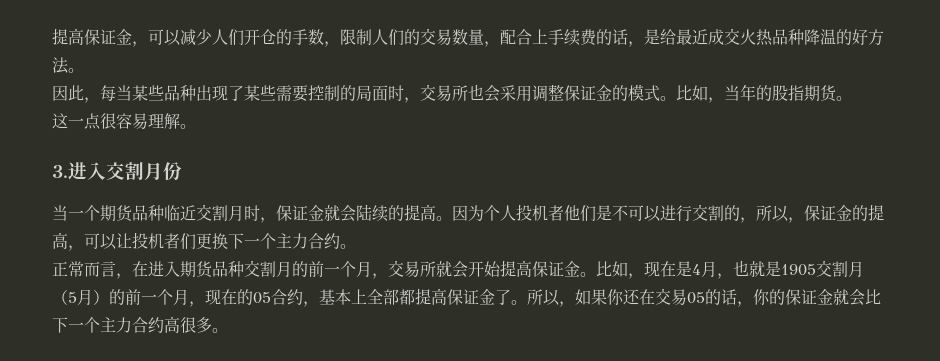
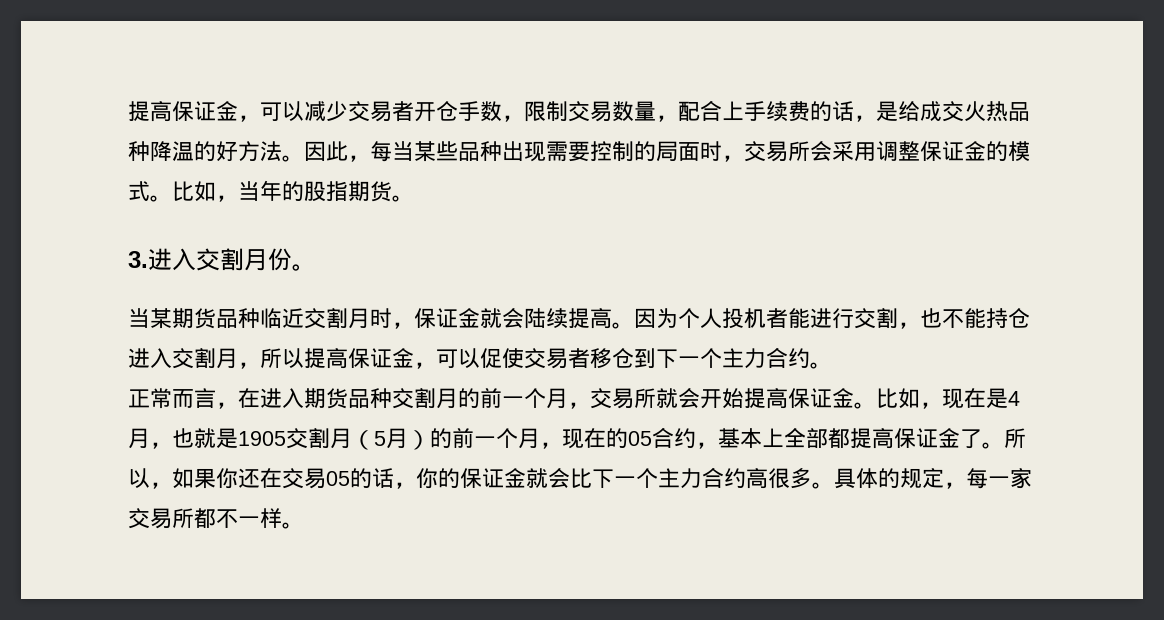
[212,29,292,46] 人们开仓的 -> [348,101,458,122] 交易者开仓
[372,29,420,46] 人们的 -> (568, 111) none
[676,29,708,45] 最近 -> (920, 111) none
(84, 70) // -> (304, 158) none
[228,85,276,101] 了某些 -> (546, 151) none
[468,84,484,100] 也 -> (810, 151) none
[52,113,196,130] // 这一点很容易理解。 -> (414, 198) none
[52,205,100,221] // 当一个 -> [292,264,316,271] [128,308,172,329] 。 // 当某
[388,205,404,221] 的 -> (568, 318) none
[564,204,884,223] [52,232,228,251] 他们是不可以进行交割的，所以，保证金的提高，可以让投机者们更换 -> [788,308,1030,329] [128,348,656,369] 能进行交割，也不能持仓进入交割月，所以提高保证金，可以促使交易者移仓到
(228, 330) none -> [834,468,1032,489] [128,508,304,529] 具体的规定，每一家交易所都不一样。

